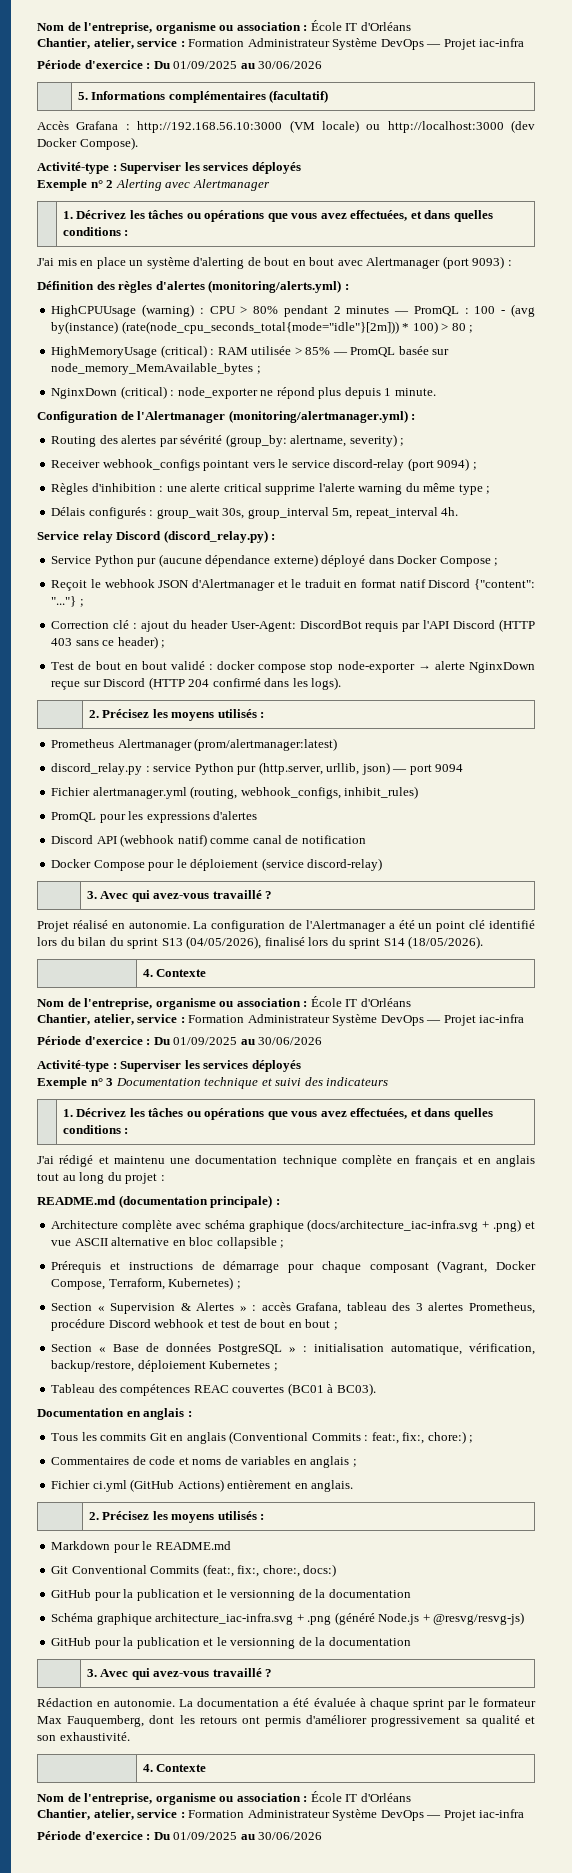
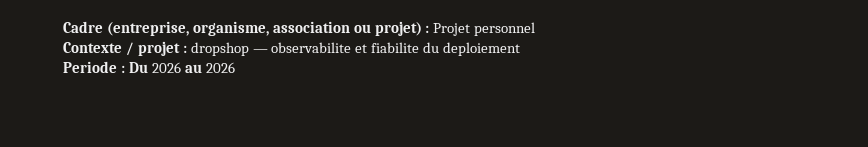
[37,20,411,34] [37,38,525,50] [37,60,323,69] [77,90,329,103] [37,120,535,133] [37,137,138,150] [37,162,301,174] [37,179,270,191] [62,210,493,222] [62,227,129,236] [37,256,512,269] [37,280,349,293] [51,304,536,317] [51,321,474,334] [51,345,450,358] [51,363,261,375] [51,386,436,399] [37,410,416,423] [51,434,405,447] [51,458,477,471] [51,483,491,495] [51,507,459,519] [37,530,276,543] [51,554,499,567] [51,579,535,591] [51,596,84,607] [51,619,535,632] [51,636,166,649] [51,661,535,673] [51,677,342,690] [88,709,265,721] [51,738,338,751] [51,762,464,775] [51,786,419,799] [51,811,258,823] [51,834,366,847] [51,858,383,871] [86,890,273,902] [37,920,536,932] [37,936,484,949] [142,969,207,977] [37,996,411,1010] [37,1014,525,1026] [37,1036,323,1045] [37,1060,301,1072] [37,1077,389,1089] [62,1108,493,1120] [62,1125,129,1134] [37,1155,535,1167] [37,1172,165,1184] [37,1195,280,1208] [51,1219,535,1232] [51,1237,285,1249] [51,1260,537,1273] [51,1277,241,1290] [51,1302,535,1314] [51,1319,338,1331] [51,1343,535,1355] [51,1360,278,1372] [51,1383,376,1396] [37,1408,192,1420] [51,1431,474,1444] [51,1456,357,1468] [51,1479,354,1492] [88,1511,265,1523] [51,1541,231,1553] [51,1564,337,1577] [51,1589,411,1601] [51,1612,525,1625] [51,1637,411,1649] [86,1668,273,1680] [37,1698,537,1710] [37,1715,535,1727] [37,1732,130,1741] [142,1764,207,1772] [37,1791,411,1805] [37,1809,525,1821] [37,1831,323,1840] Nom de l'entreprise, organisme ou association : École IT d'Orléans // Chantier, atelier, service : Formation Administrateur Système DevOps — Projet iac-infra // Période d'exercice : Du 01/09/2025 au 30/06/2026 // | 5. Informations complémentaires (facultatif) // Accès Grafana : http://192.168.56.10:3000 (VM locale) ou http://localhost:3000 (dev Docker Compose). // Activité-type : Superviser les services déployés // Exemple n° 2 Alerting avec Alertmanager // | 1. Décrivez les tâches ou opérations que vous avez effectuées, et dans quelles conditions : // J'ai mis en place un système d'alerting de bout en bout avec Alertmanager (port 9093) : // Définition des règles d'alertes (monitoring/alerts.yml) : // HighCPUUsage (warning) : CPU > 80% pendant 2 minutes — PromQL : 100 - (avg by(instance) (rate(node_cpu_seconds_total{mode="idle"}[2m])) * 100) > 80 ; // HighMemoryUsage (critical) : RAM utilisée > 85% — PromQL basée sur node_memory_MemAvailable_bytes ; // NginxDown (critical) : node_exporter ne répond plus depuis 1 minute. // Configuration de l'Alertmanager (monitoring/alertmanager.yml) : // Routing des alertes par sévérité (group_by: alertname, severity) ; // Receiver webhook_configs pointant vers le service discord-relay (port 9094) ; // Règles d'inhibition : une alerte critical supprime l'alerte warning du même type ; // Délais configurés : group_wait 30s, group_interval 5m, repeat_interval 4h. // Service relay Discord (discord_relay.py) : // Service Python pur (aucune dépendance externe) déployé dans Docker Compose ; // Reçoit le webhook JSON d'Alertmanager et le traduit en format natif Discord {"content": "..."} ; // Correction clé : ajout du header User-Agent: DiscordBot requis par l'API Discord (HTTP 403 sans ce header) ; // Test de bout en bout validé : docker compose stop node-exporter → alerte NginxDown reçue sur Discord (HTTP 204 confirmé dans les logs). // | 2. Précisez les moyens utilisés : // Prometheus Alertmanager (prom/alertmanager:latest) // discord_relay.py : service Python pur (http.server, urllib, json) — port 9094 // Fichier alertmanager.yml (routing, webhook_configs, inhibit_rules) // PromQL pour les expressions d'alertes // Discord API (webhook natif) comme canal de notification // Docker Compose pour le déploiement (service discord-relay) // | 3. Avec qui avez-vous travaillé ? // Projet réalisé en autonomie. La configuration de l'Alertmanager a été un point clé identifié lors du bilan du sprint S13 (04/05/2026), finalisé lors du sprint S14 (18/05/2026). // | 4. Contexte // Nom de l'entreprise, organisme ou association : École IT d'Orléans // Chantier, atelier, service : Formation Administrateur Système DevOps — Projet iac-infra // Période d'exercice : Du 01/09/2025 au 30/06/2026 // Activité-type : Superviser les services déployés // Exemple n° 3 Documentation technique et suivi des indicateurs // | 1. Décrivez les tâches ou opérations que vous avez effectuées, et dans quelles conditions : // J'ai rédigé et maintenu une documentation technique complète en français et en anglais tout au long du projet : // README.md (documentation principale) : // Architecture complète avec schéma graphique (docs/architecture_iac-infra.svg + .png) et vue ASCII alternative en bloc collapsible ; // Prérequis et instructions de démarrage pour chaque composant (Vagrant, Docker Compose, Terraform, Kubernetes) ; // Section « Supervision & Alertes » : accès Grafana, tableau des 3 alertes Prometheus, procédure Discord webhook et test de bout en bout ; // Section « Base de données PostgreSQL » : initialisation automatique, vérification, backup/restore, déploiement Kubernetes ; // Tableau des compétences REAC couvertes (BC01 à BC03). // Documentation en anglais : // Tous les commits Git en anglais (Conventional Commits : feat:, fix:, chore:) ; // Commentaires de code et noms de variables en anglais ; // Fichier ci.yml (GitHub Actions) entièrement en anglais. // | 2. Précisez les moyens utilisés : // Markdown pour le README.md // Git Conventional Commits (feat:, fix:, chore:, docs:) // GitHub pour la publication et le versionning de la documentation // Schéma graphique architecture_iac-infra.svg + .png (généré Node.js + @resvg/resvg-js) // GitHub pour la publication et le versionning de la documentation // | 3. Avec qui avez-vous travaillé ? // Rédaction en autonomie. La documentation a été évaluée à chaque sprint par le formateur Max Fauquemberg, dont les retours ont permis d'améliorer progressivement sa qualité et son exhaustivité. // | 4. Contexte // Nom de l'entreprise, organisme ou association : École IT d'Orléans // Chantier, atelier, service : Formation Administrateur Système DevOps — Projet iac-infra // Période d'exercice : Du 01/09/2025 au 30/06/2026 -> [63,21,536,36] [63,41,521,56] [63,61,235,73] Cadre (entreprise, organisme, association ou projet) : Projet personnel // Contexte / projet : dropshop — observabilite et fiabilite du deploiement // Periode : Du 2026 au 2026

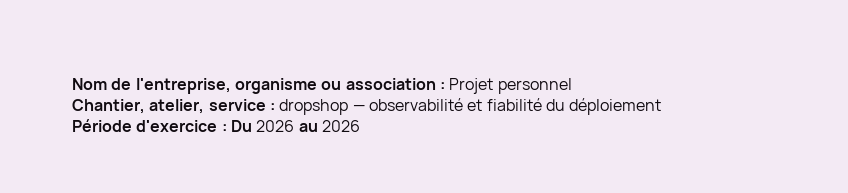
[63,21,536,36] [63,41,521,56] [63,61,117,73] Cadre (entreprise, organisme, association ou projet) : Projet personnel // Contexte / projet : dropshop — observabilite et fiabilite du deploiement // Periode -> [72,78,572,94] [72,98,662,115] [72,119,218,132] Nom de l'entreprise, organisme ou association : Projet personnel // Chantier, atelier, service : dropshop — observabilité et fiabilité du déploiement // Période d'exercice

